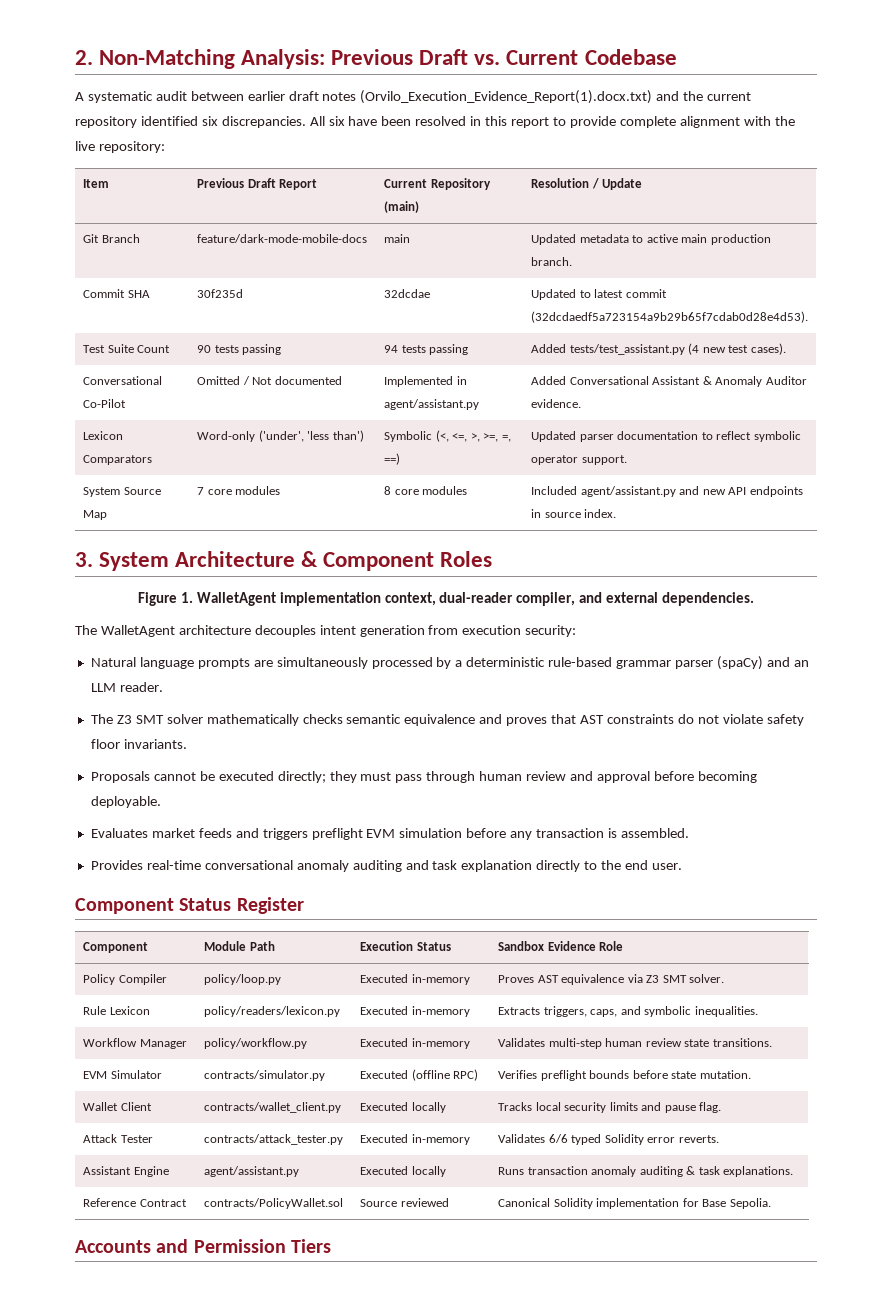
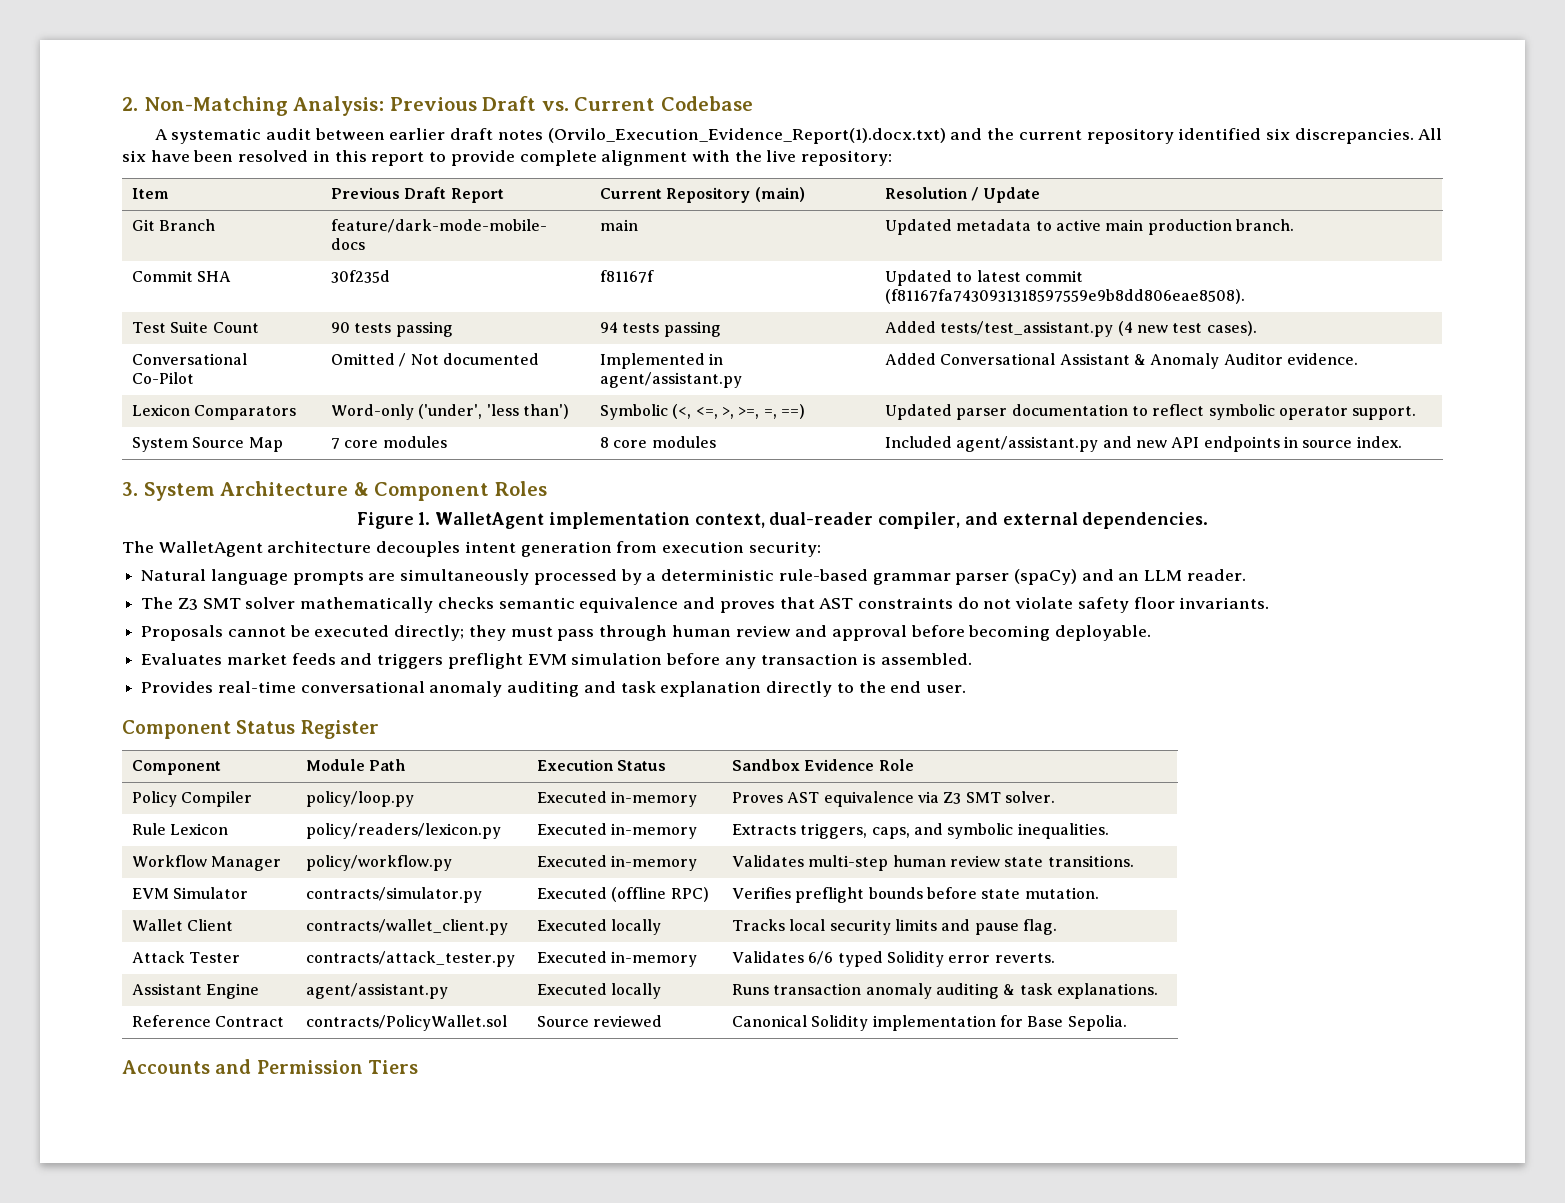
[384,289,431,298] 32dcdae -> [600,270,655,283] f81167f
[531,311,809,323] (32dcdaedf5a723154a9b29b65f7cdab0d28e4d53). -> [885,289,1246,304] (f81167fa7430931318597559e9b8dd806eae8508).

